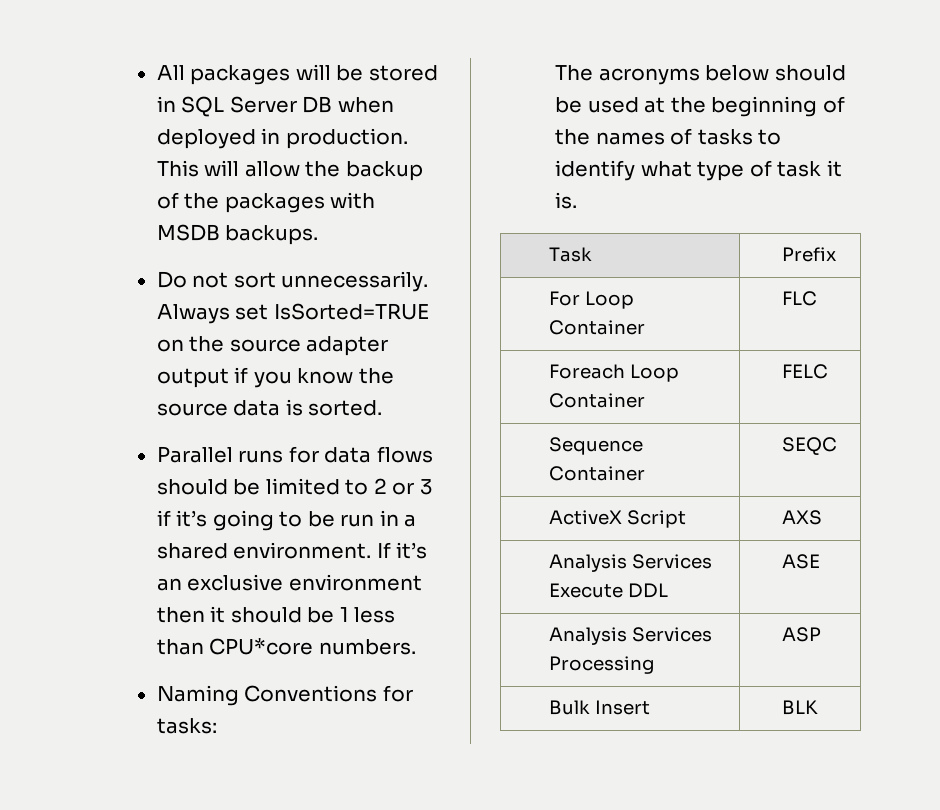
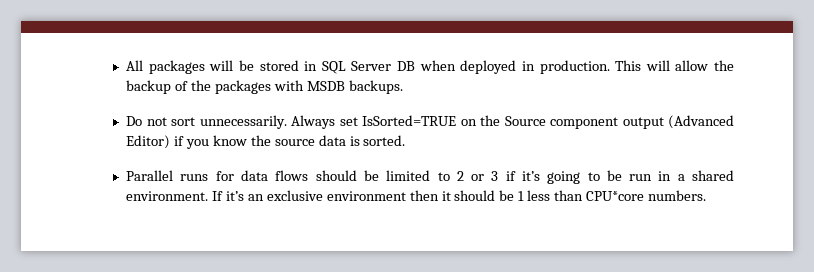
[229,336,389,356] [156,368,229,388] source adapter output -> [504,115,734,129] [126,135,171,149] Source component output (Advanced Editor)
[156,685,413,706] [156,718,217,734] [555,65,846,85] [555,96,845,117] [555,128,782,145] [555,160,842,181] [555,192,578,209] [548,247,592,262] [781,247,836,262] [548,291,634,309] [548,320,645,335] [781,291,817,306] [548,364,679,382] [548,393,645,408] [781,364,828,379] [548,437,643,455] [548,466,645,481] [781,437,837,455] [548,510,686,528] [781,510,822,525] [548,554,712,572] [548,583,668,598] [781,554,820,569] [548,627,712,645] [548,656,654,674] [781,627,821,642] [548,700,650,715] [781,700,818,715] // Naming Conventions for tasks: // The acronyms below should be used at the beginning of the names of tasks to identify what type of task it is. // Task | Prefix // For Loop Container | FLC // Foreach Loop Container | FELC // Sequence Container | SEQC // ActiveX Script | AXS // Analysis Services Execute DDL | ASE // Analysis Services Processing | ASP // Bulk Insert | BLK -> (706, 195) none

